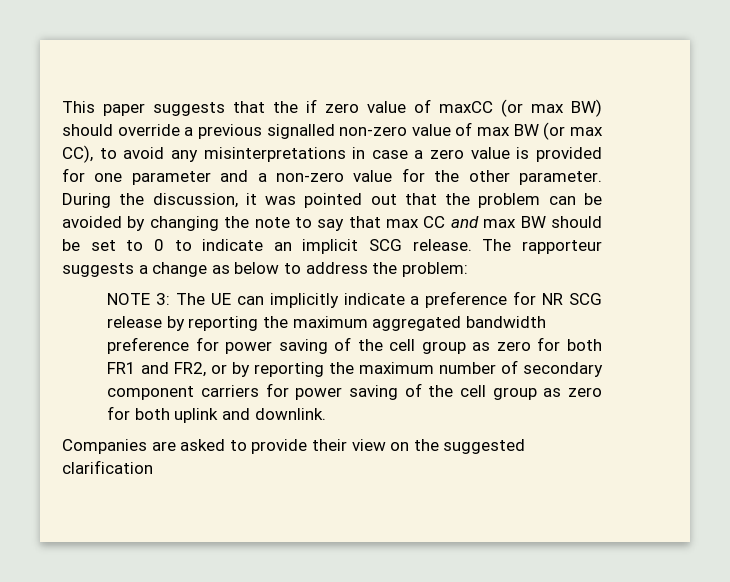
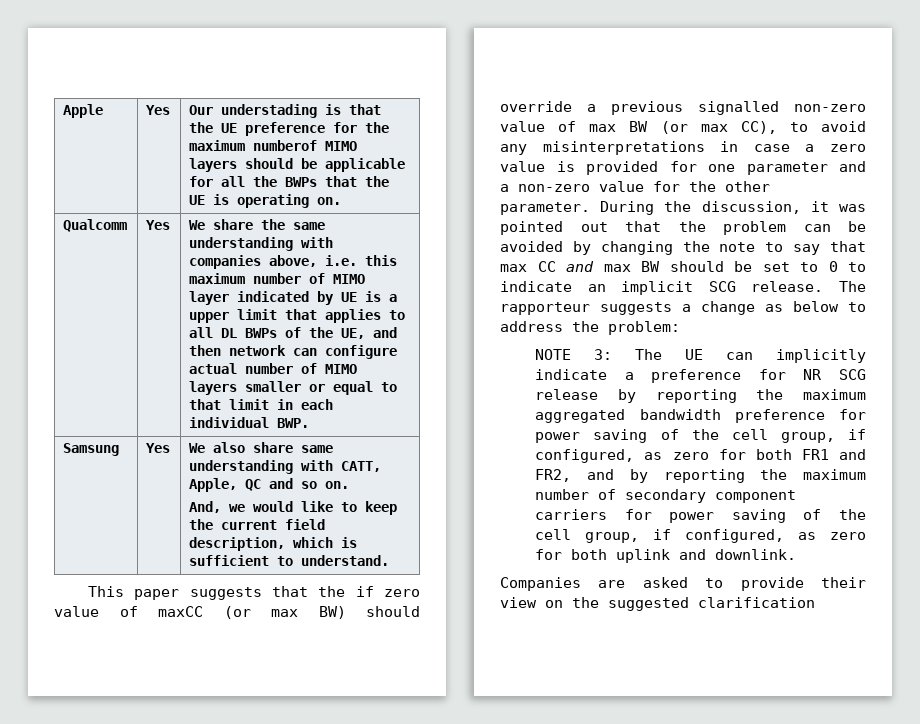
(62, 107) none -> [63,104,104,118] [146,105,171,115] [189,104,382,118] [189,122,390,136] [189,140,358,151] [189,158,406,172] [189,176,390,187] [189,194,342,208] [63,219,128,232] [146,220,171,230] [189,219,326,230] [189,237,334,251] [189,255,398,269] [189,273,366,284] [189,291,398,305] [189,309,406,323] [189,327,398,339] [189,345,398,359] [189,363,358,374] [189,381,398,395] [189,399,334,410] [189,417,310,428] [63,443,120,456] [146,443,171,453] [189,442,334,453] [189,460,382,474] [189,478,350,492] [189,501,398,515] [189,519,326,530] [189,537,358,551] [189,555,390,566] Apple | Yes | Our understading is that the UE preference for the maximum numberof MIMO layers should be applicable for all the BWPs that the UE is operating on. // Qualcomm | Yes | We share the same understanding with companies above, i.e. this maximum number of MIMO layer indicated by UE is a upper limit that applies to all DL BWPs of the UE, and then network can configure actual number of MIMO layers smaller or equal to that limit in each individual BWP. // Samsung | Yes | We also share same understanding with CATT, Apple, QC and so on. // And, we would like to keep the current field description, which is sufficient to understand. //
[421,341,466,354] group -> [780,429,866,443] [535,449,635,463] group, if configured,
[211,364,228,374] or -> [587,469,615,480] and
[492,387,537,400] group -> [585,529,785,543] group, if configured,

